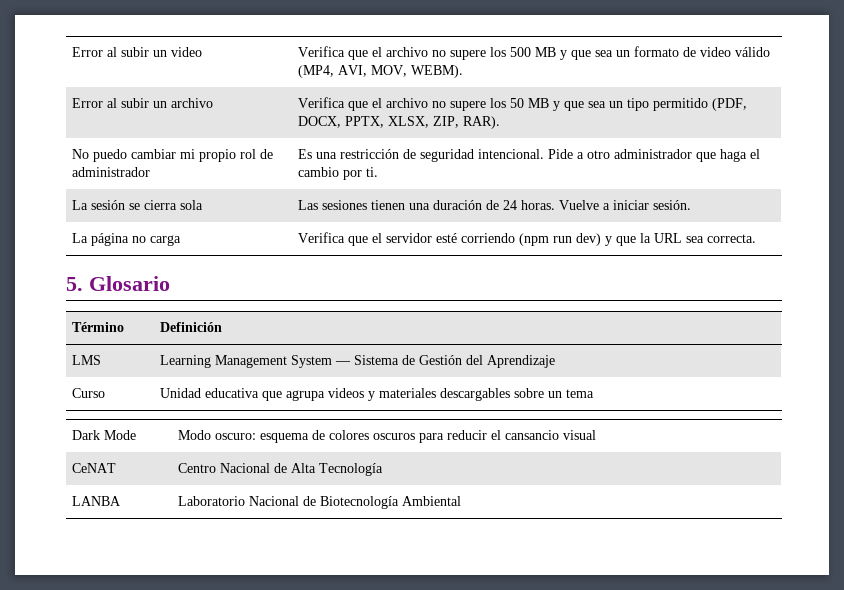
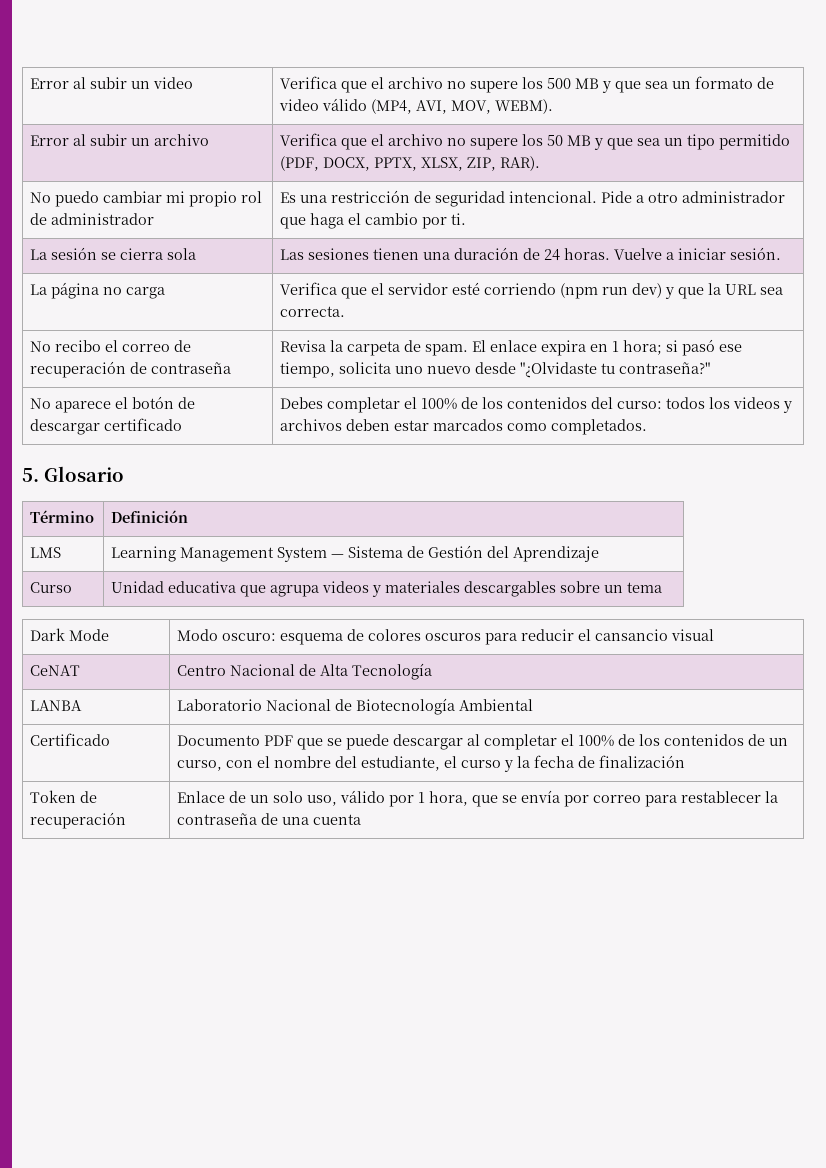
(756, 238) none -> [30,340,192,352] [30,361,232,378] [280,339,743,356] [280,362,711,378] [30,396,196,413] [30,418,183,435] [280,397,793,413] [280,419,648,435] // No recibo el correo de recuperación de contraseña | Revisa la carpeta de spam. El enlace expira en 1 hora; si pasó ese tiempo, solicita uno nuevo desde "¿Olvidaste tu contraseña?" // No aparece el botón de descargar certificado | Debes completar el 100% de los contenidos del curso: todos los videos y archivos deben estar marcados como completados.
(461, 501) none -> [30,733,111,746] [177,734,789,750] [177,755,686,772] [30,790,98,803] [30,812,127,829] [177,790,779,807] [177,813,362,825] // Certificado | Documento PDF que se puede descargar al completar el 100% de los contenidos de un curso, con el nombre del estudiante, el curso y la fecha de finalización // Token de recuperación | Enlace de un solo uso, válido por 1 hora, que se envía por correo para restablecer la contraseña de una cuenta

